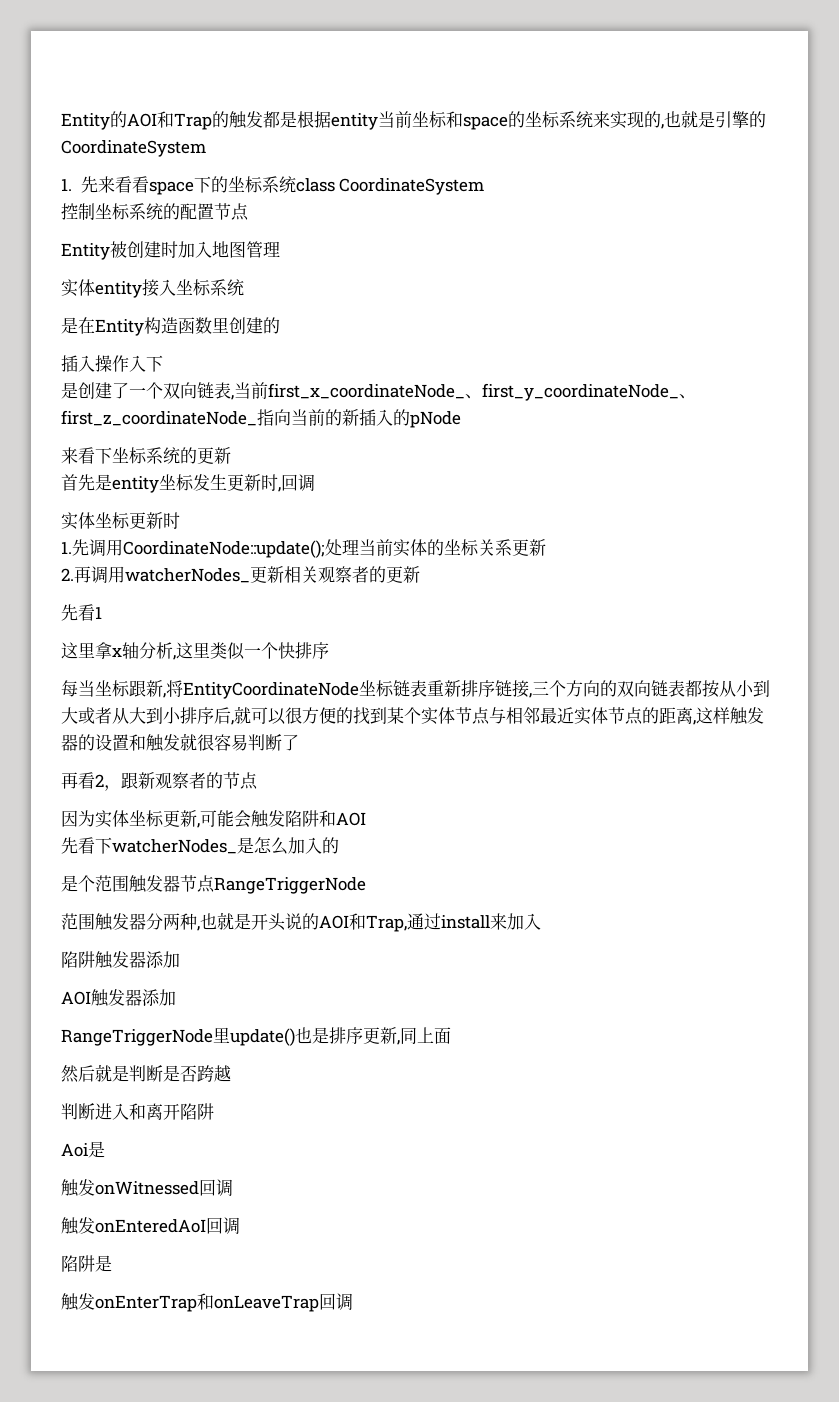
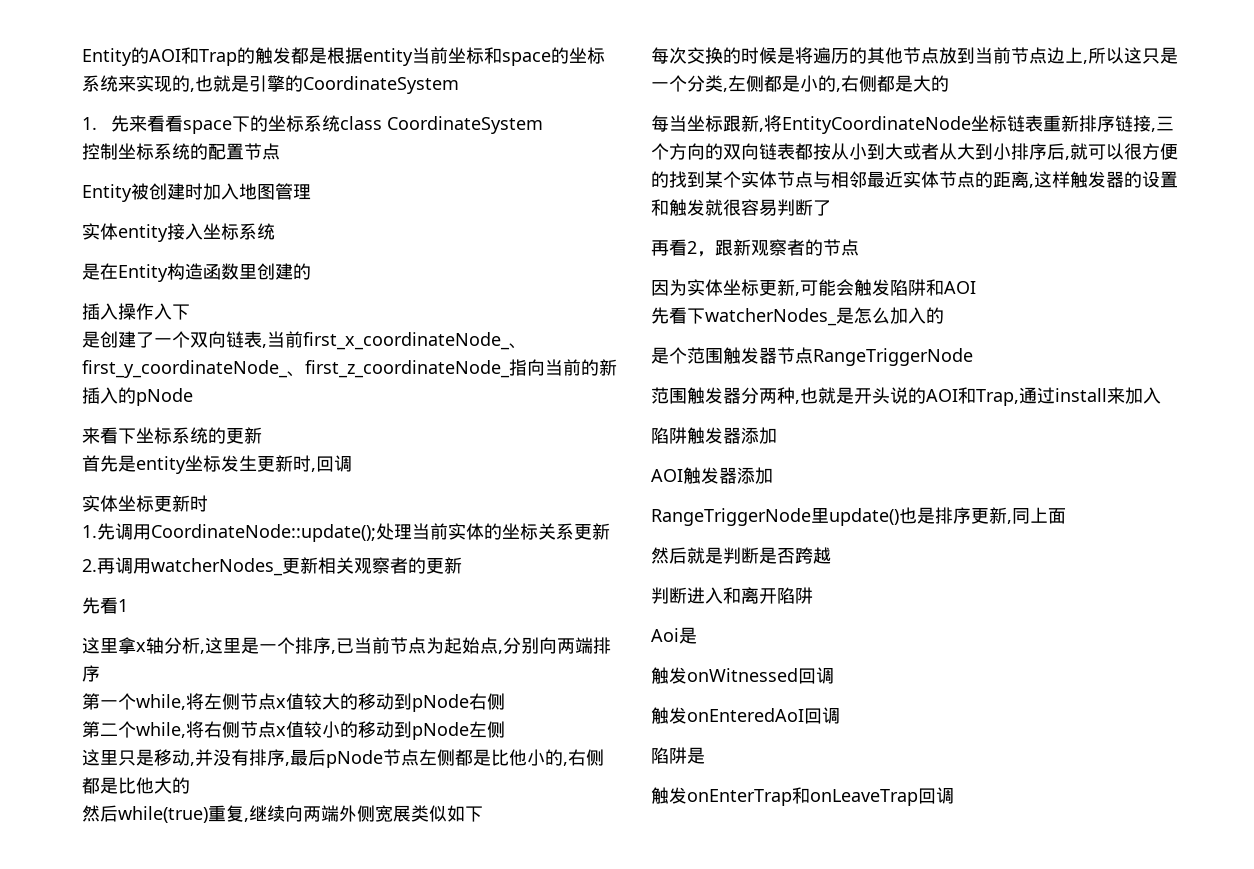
[210,642,329,660] 类似一个快排序 -> [241,637,611,654] [82,665,100,682] [82,693,505,712] [82,721,505,740] [82,749,604,768] [82,777,190,794] [82,805,483,823] [651,47,1178,64] [651,75,949,92] 是一个排序,已当前节点为起始点,分别向两端排序 // 第一个while,将左侧节点x值较大的移动到pNode右侧 // 第二个while,将右侧节点x值较小的移动到pNode左侧 // 这里只是移动,并没有排序,最后pNode节点左侧都是比他小的,右侧都是比他大的 // 然后while(true)重复,继续向两端外侧宽展类似如下 // 每次交换的时候是将遍历的其他节点放到当前节点边上,所以这只是一个分类,左侧都是小的,右侧都是大的

